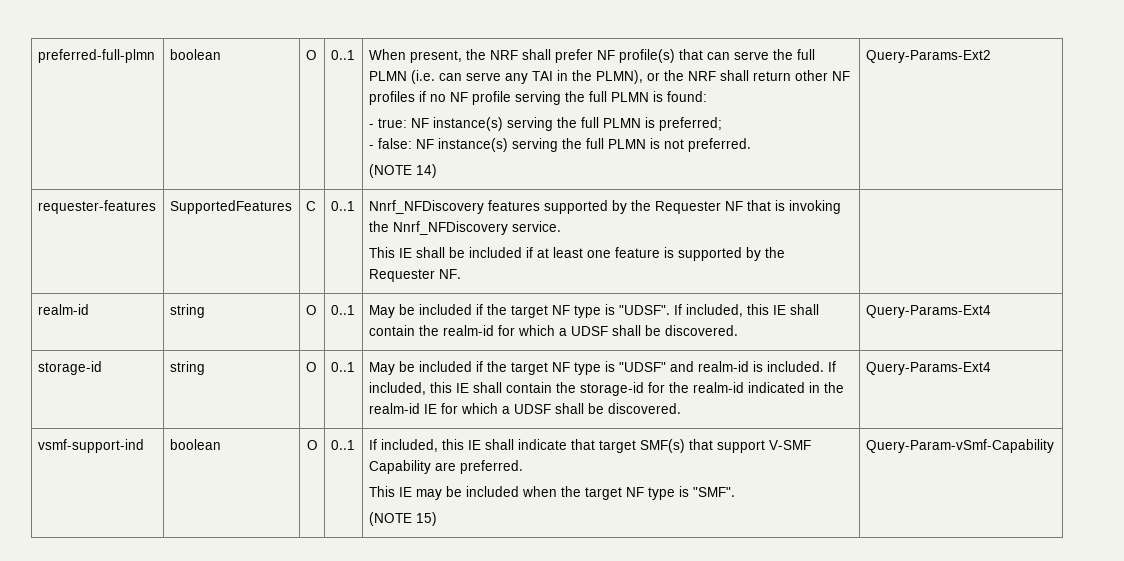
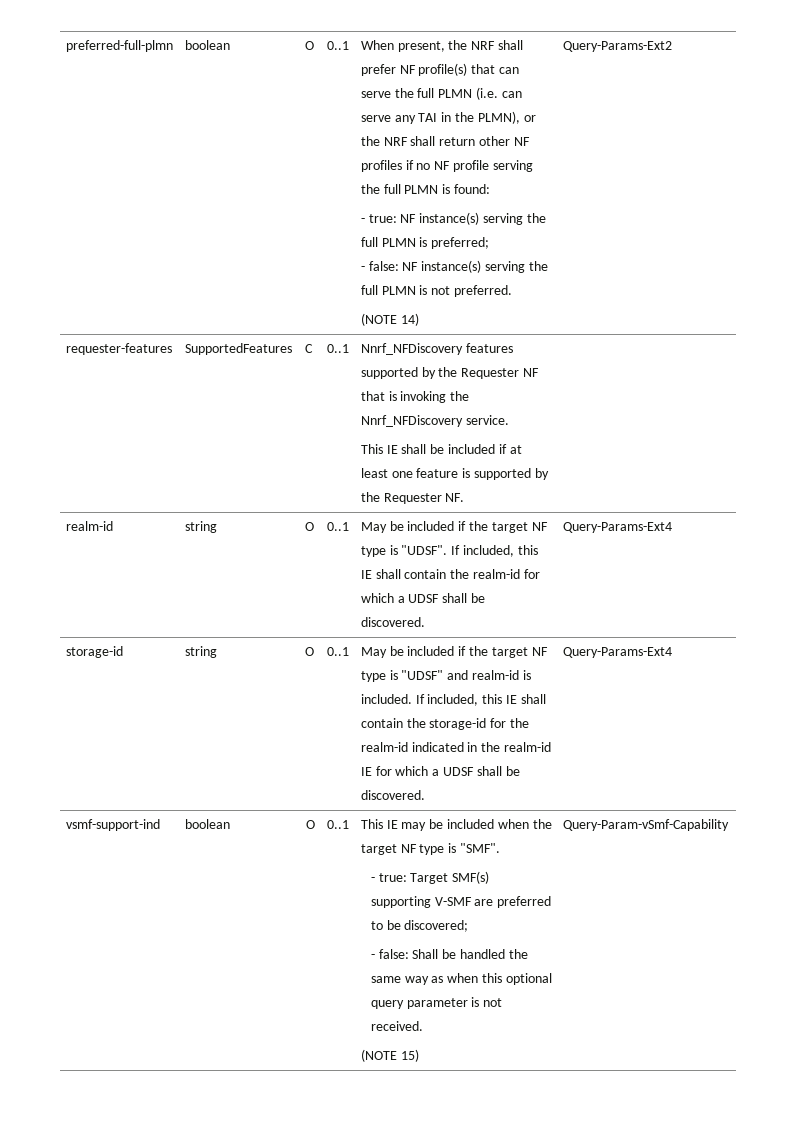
[368,439,811,453] [368,460,523,474] If included, this IE shall indicate that target SMF(s) that support V-SMF Capability are preferred. // -> (349, 824) none
(735, 492) none -> [370,871,490,884] [370,896,552,908] [370,920,469,932] [370,949,528,959] [370,973,552,985] [370,997,503,1009] [370,1021,423,1031] // - true: Target SMF(s) supporting V-SMF are preferred to be discovered; // - false: Shall be handled the same way as when this optional query parameter is not received.

